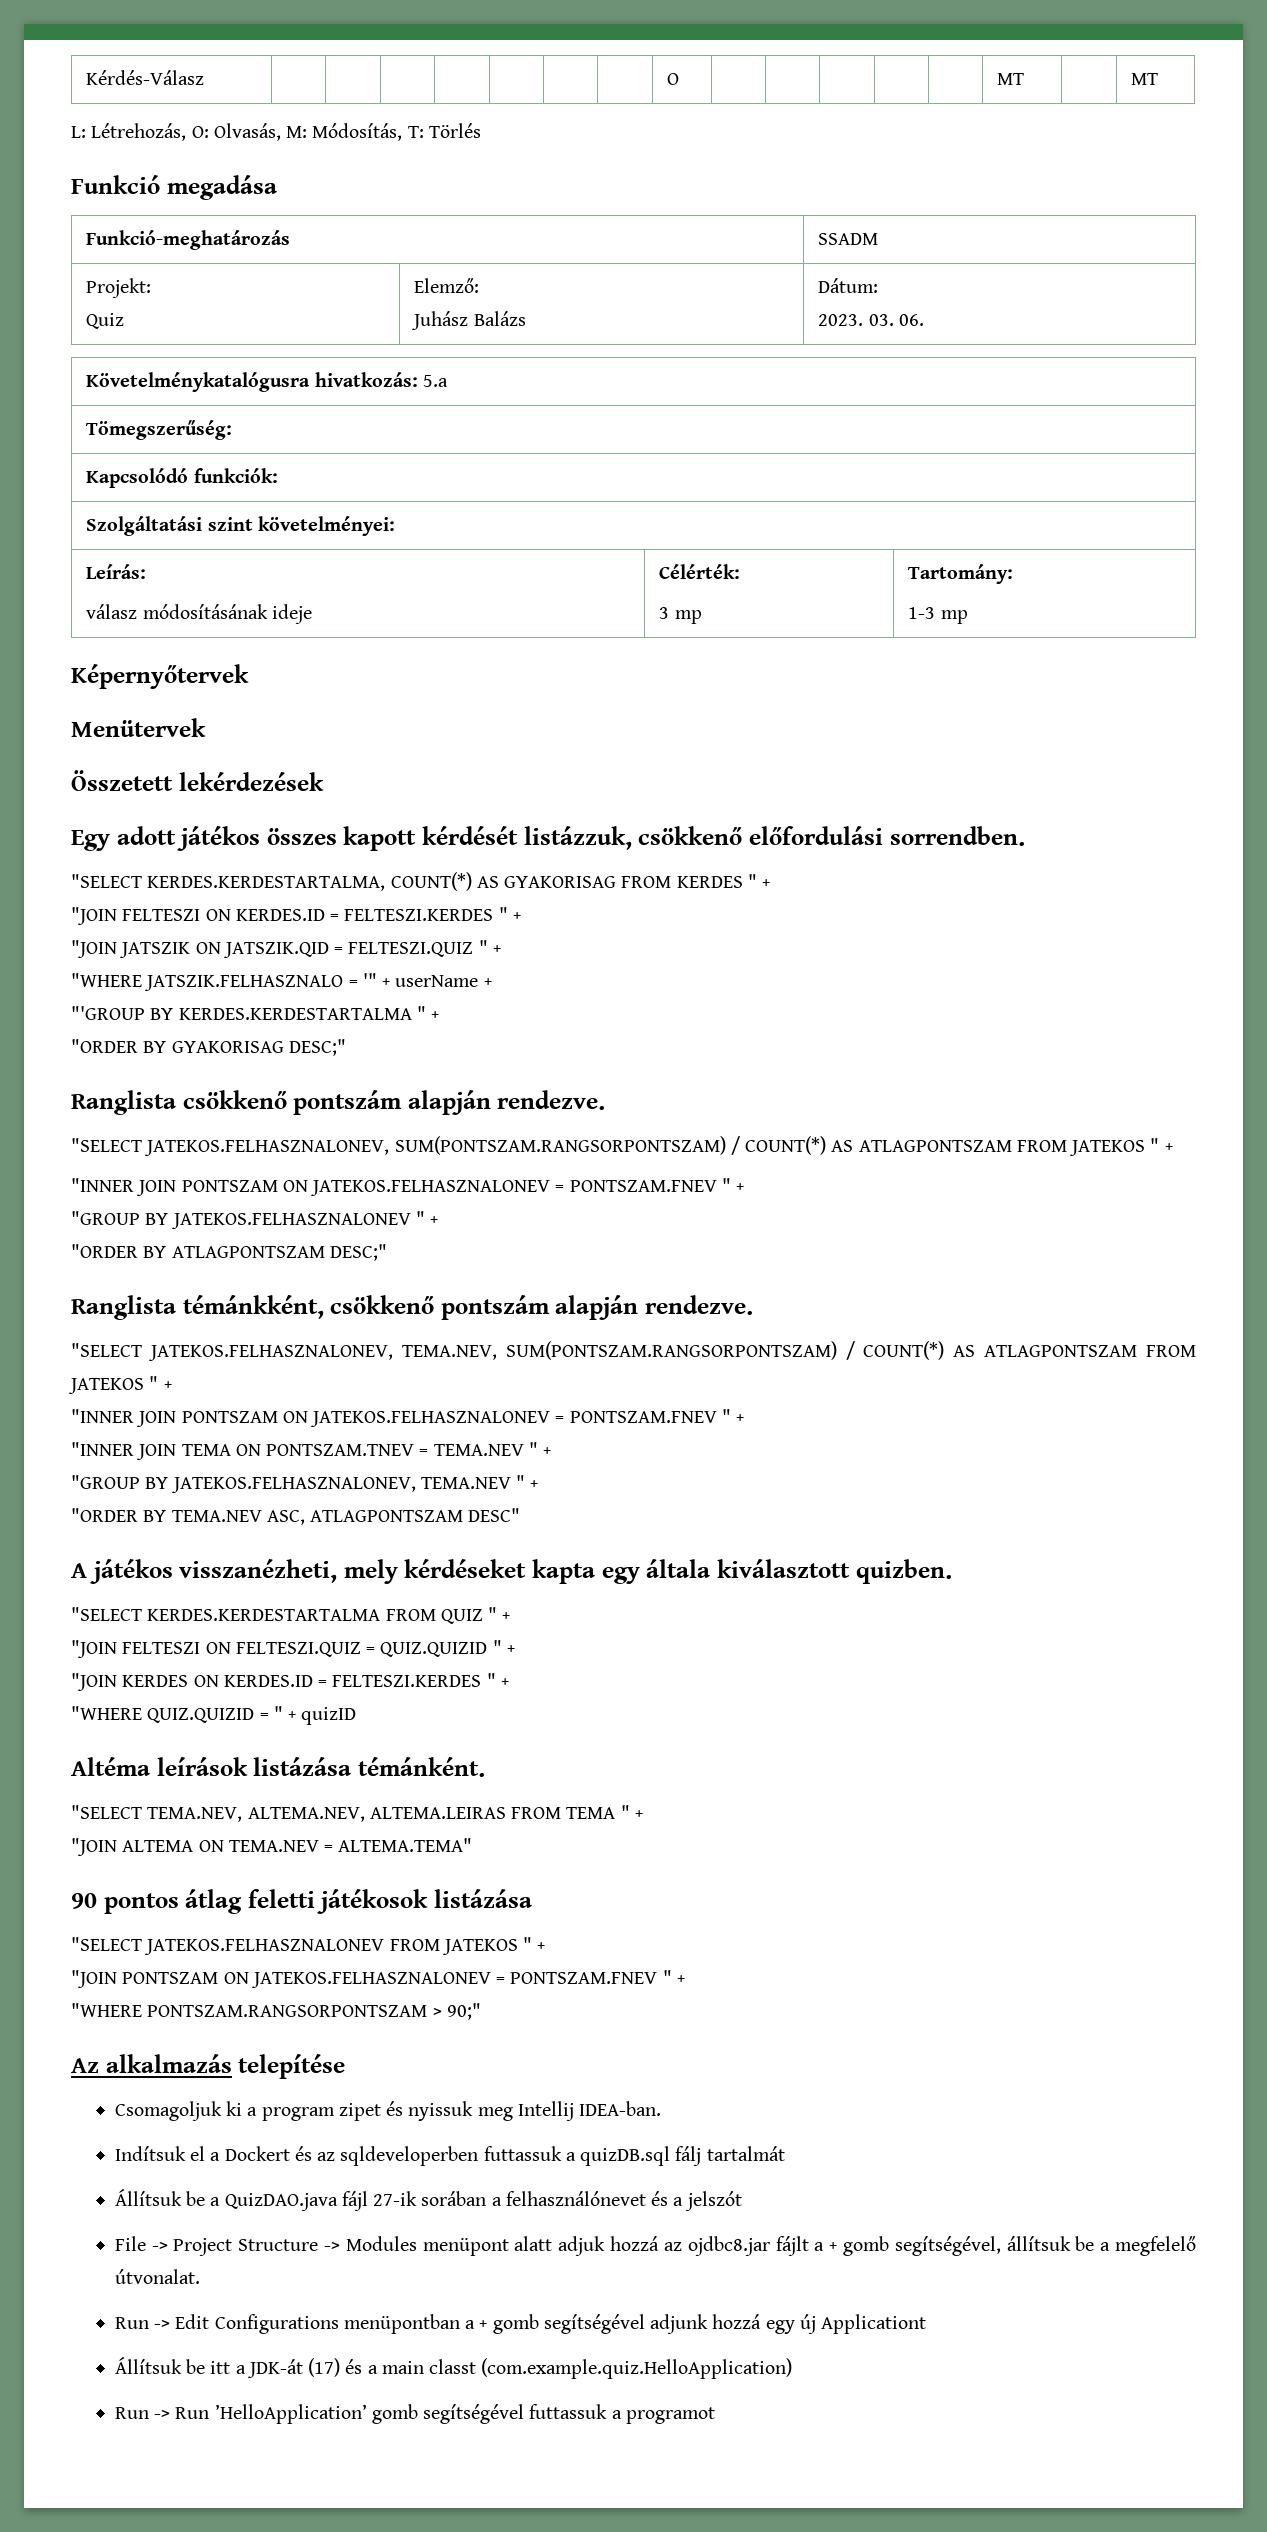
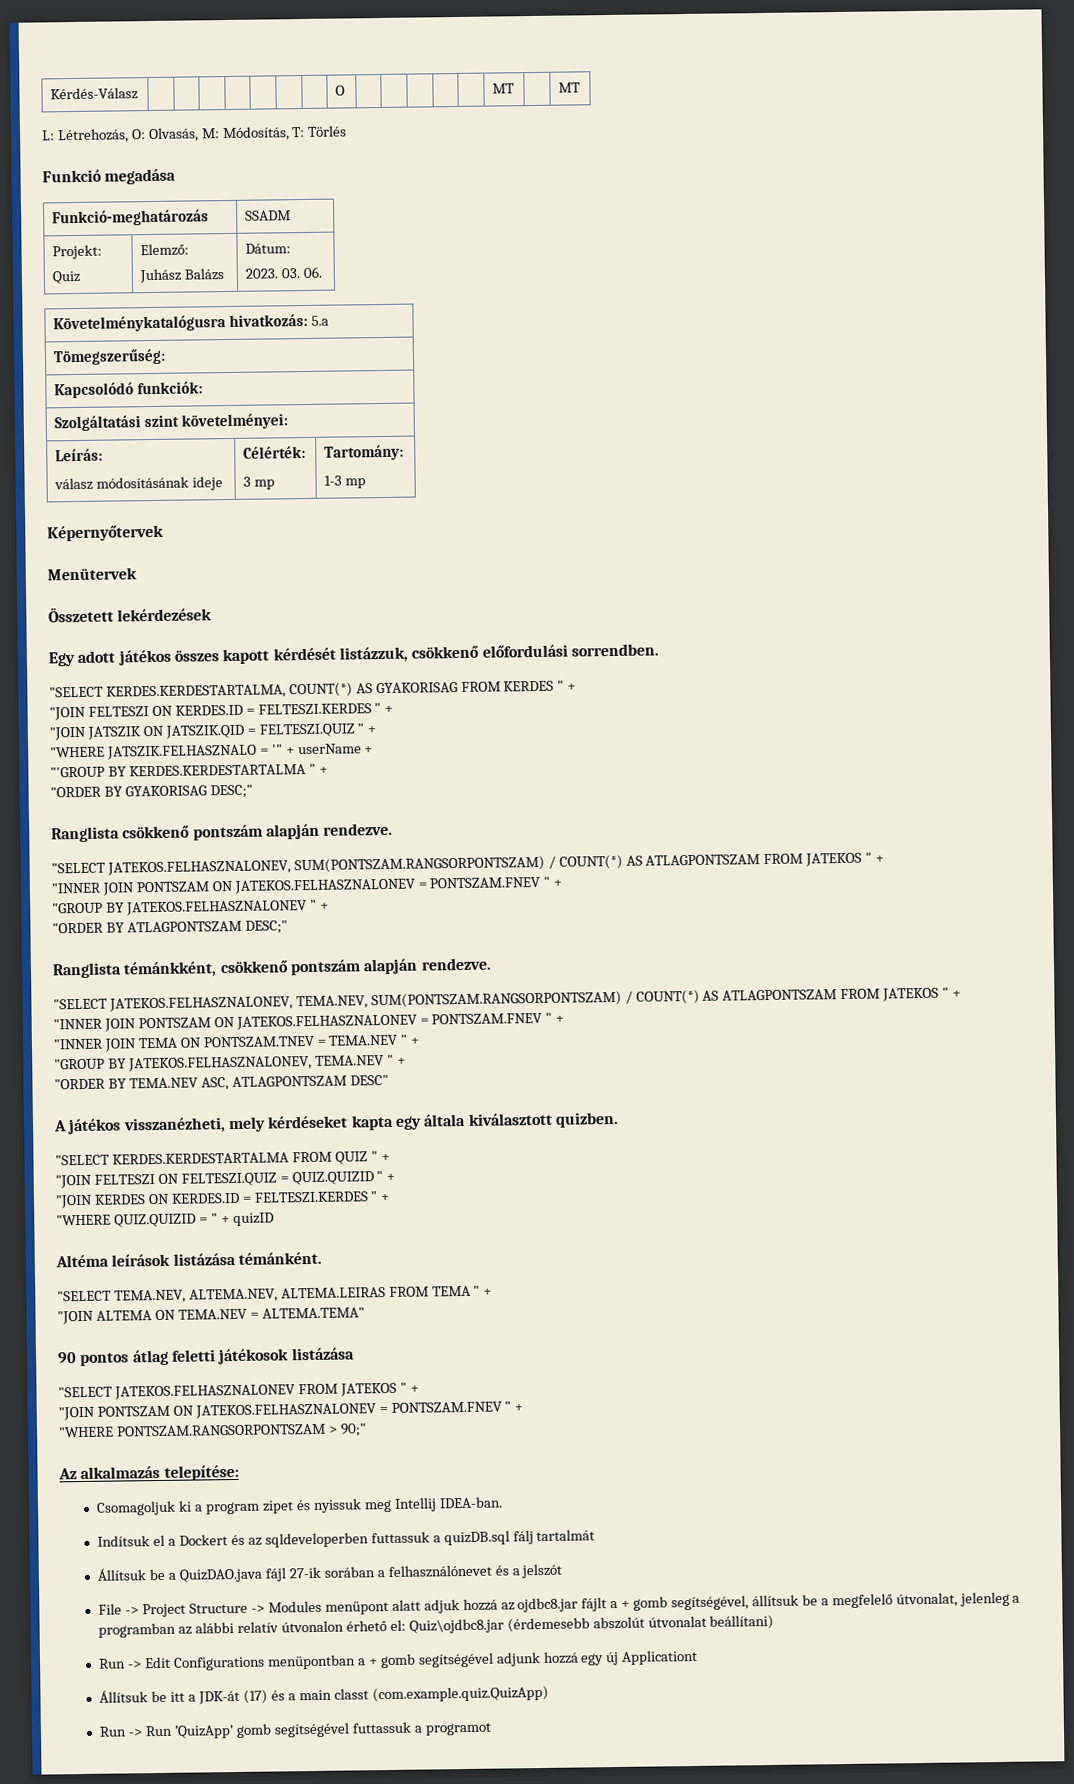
[238,2054,346,2079] telepítése -> [163,1464,239,1481] telepítése:
[114,2269,200,2284] útvonalat. -> [895,1591,1021,1608] [98,1614,775,1638] útvonalat, jelenleg a programban az alábbi relatív útvonalon érhető el: Quiz\ojdbc8.jar (érdemesebb abszolút útvonalat beállítani)
[481,2358,793,2379] (com.example.quiz.HelloApplication) -> [371,1685,549,1703] (com.example.quiz.QuizApp)
[214,2404,367,2424] ’HelloApplication’ -> [174,1725,235,1739] ’QuizApp’

